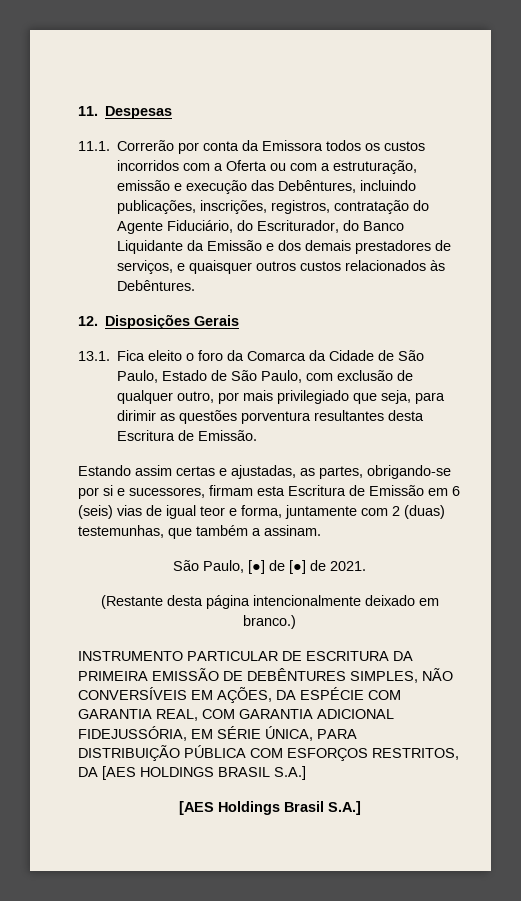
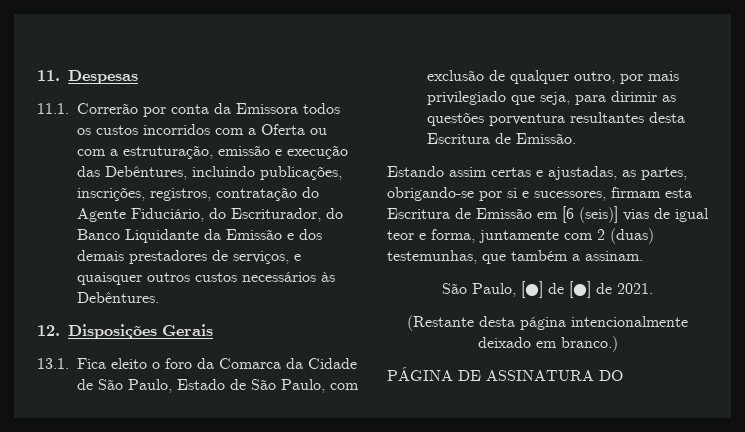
[345,260,427,271] relacionados -> [242,272,316,282] necessários
[452,486,460,496] [78,505,113,519] 6 (seis) -> [562,206,618,223] [6 (seis)]
[78,651,413,661] [78,668,453,683] [78,687,401,703] [78,709,394,721] [78,726,357,741] [78,745,459,761] [78,766,306,780] [178,801,361,815] INSTRUMENTO PARTICULAR DE ESCRITURA DA PRIMEIRA EMISSÃO DE DEBÊNTURES SIMPLES, NÃO CONVERSÍVEIS EM AÇÕES, DA ESPÉCIE COM GARANTIA REAL, COM GARANTIA ADICIONAL FIDEJUSSÓRIA, EM SÉRIE ÚNICA, PARA DISTRIBUIÇÃO PÚBLICA COM ESFORÇOS RESTRITOS, DA [AES HOLDINGS BRASIL S.A.] // [AES Holdings Brasil S.A.] -> [387,367,623,381] PÁGINA DE ASSINATURA DO

